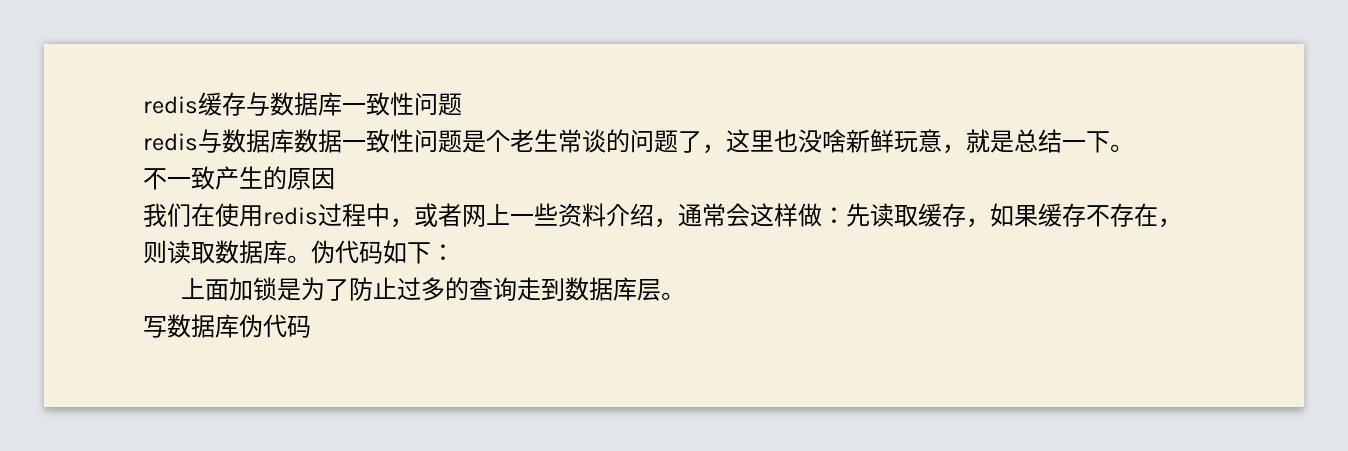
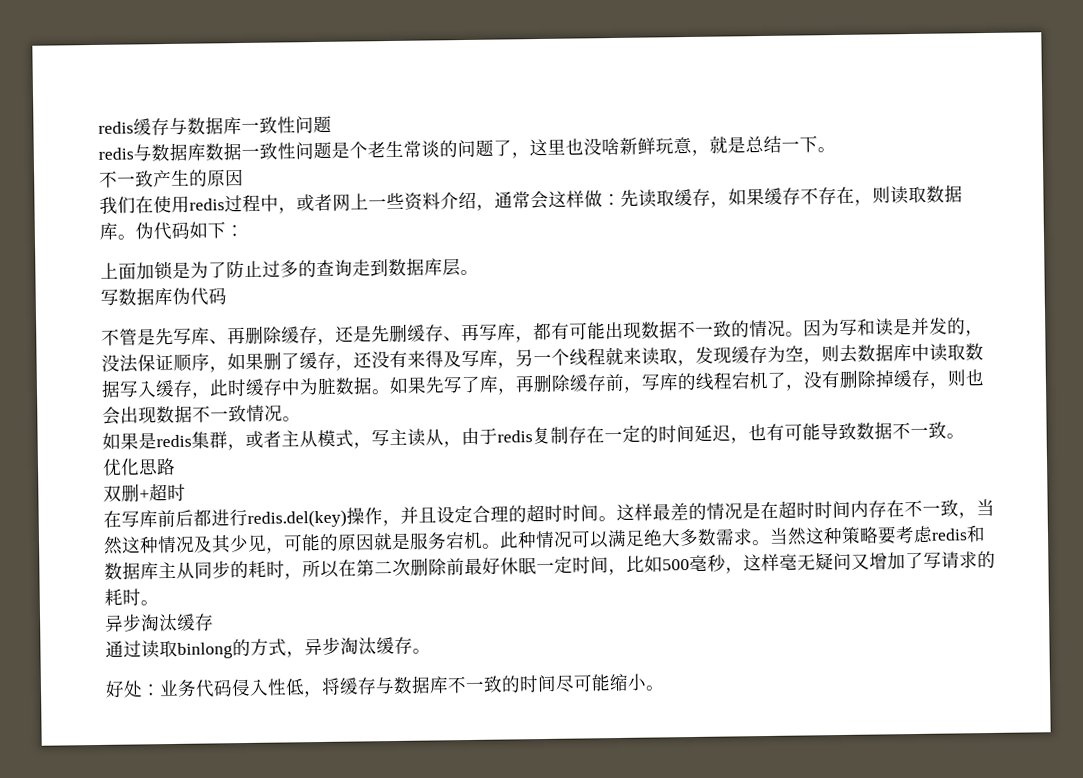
(311, 326) none -> [101,317,984,346] [101,343,984,373] [101,369,985,399] [102,404,301,425] [102,421,965,451] [102,457,176,476] [103,483,186,502] [103,498,995,528] [103,525,986,555] [104,550,996,580] [104,588,159,606] [104,613,214,632] [105,636,431,659] [105,673,665,698] // 不管是先写库、再删除缓存，还是先删缓存、再写库，都有可能出现数据不一致的情况。因为写和读是并发的，没法保证顺序，如果删了缓存，还没有来得及写库，另一个线程就来读取，发现缓存为空，则去数据库中读取数据写入缓存，此时缓存中为脏数据。如果先写了库，再删除缓存前，写库的线程宕机了，没有删除掉缓存，则也会出现数据不一致情况。 // 如果是redis集群，或者主从模式，写主读从，由于redis复制存在一定的时间延迟，也有可能导致数据不一致。 // 优化思路 // 双删+超时 // 在写库前后都进行redis.del(key)操作，并且设定合理的超时时间。这样最差的情况是在超时时间内存在不一致，当然这种情况及其少见，可能的原因就是服务宕机。此种情况可以满足绝大多数需求。当然这种策略要考虑redis和数据库主从同步的耗时，所以在第二次删除前最好休眠一定时间，比如500毫秒，这样毫无疑问又增加了写请求的耗时。 // 异步淘汰缓存 // 通过读取binlong的方式，异步淘汰缓存。 // 好处：业务代码侵入性低，将缓存与数据库不一致的时间尽可能缩小。

